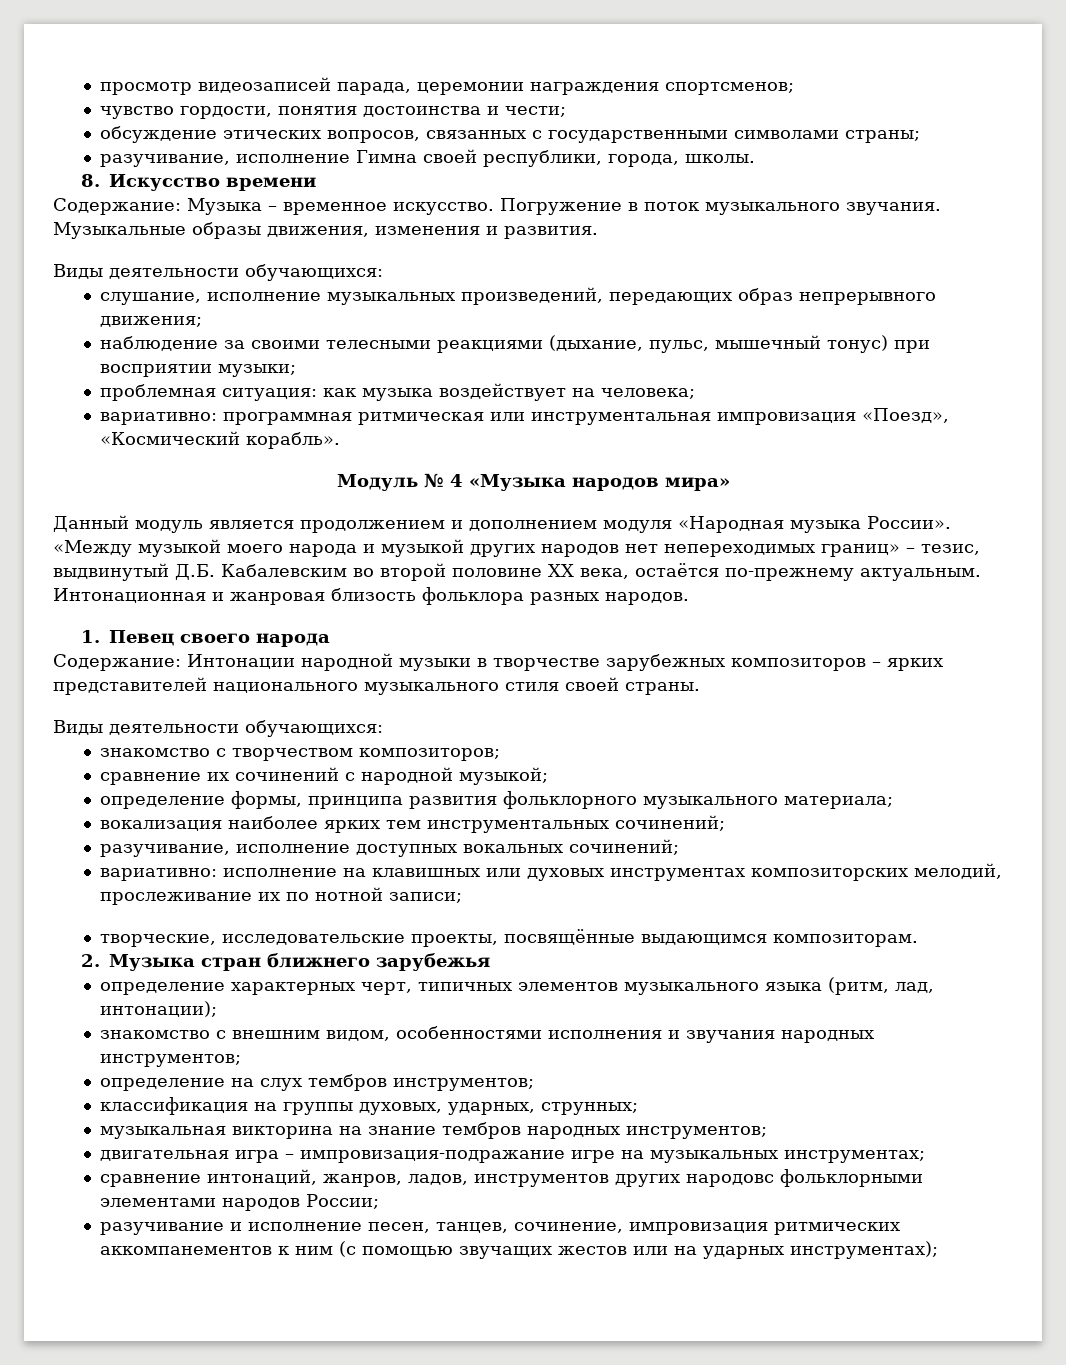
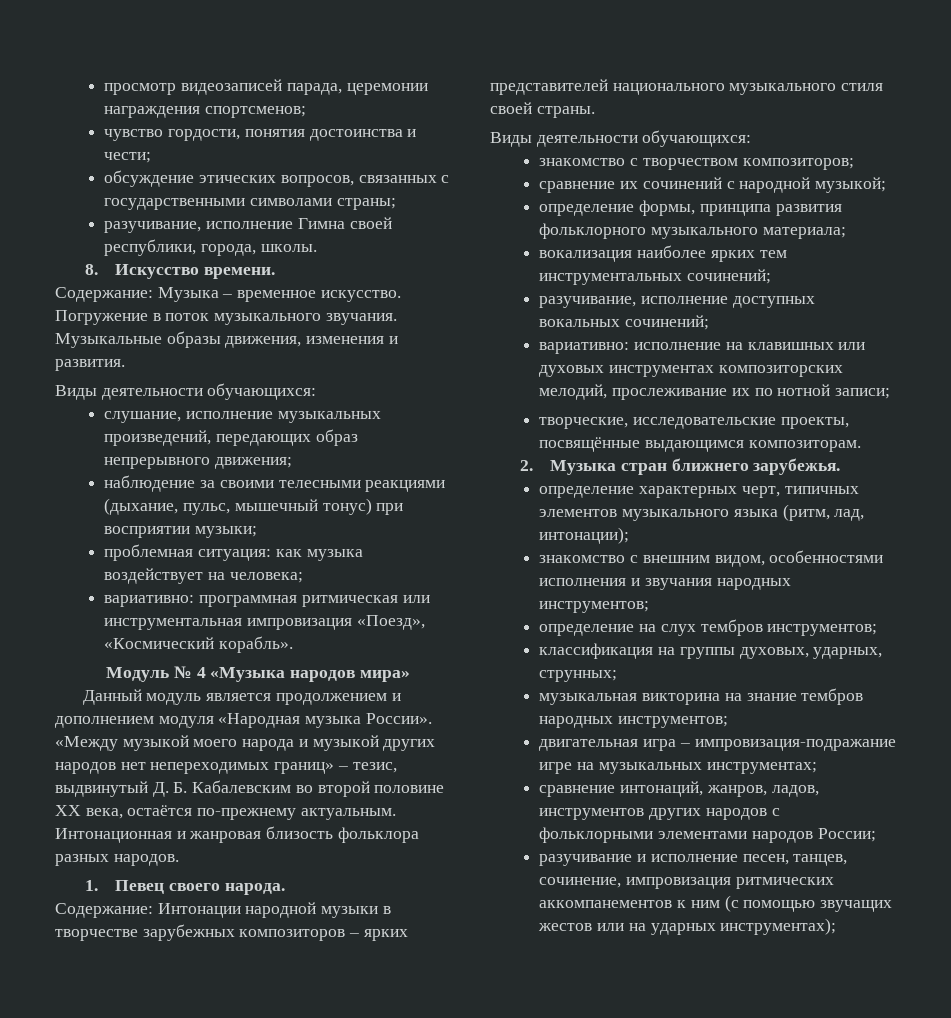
[225,177,316,191] времени -> [203,267,275,279] времени.
[175,564,215,580] Д.Б. -> [152,782,188,797] Д. Б.
[255,633,330,647] народа -> [224,883,285,895] народа.
[375,953,490,971] зарубежья -> [753,458,841,475] зарубежья.
[686,1174,775,1187] народовс -> [705,808,780,820] народов с

